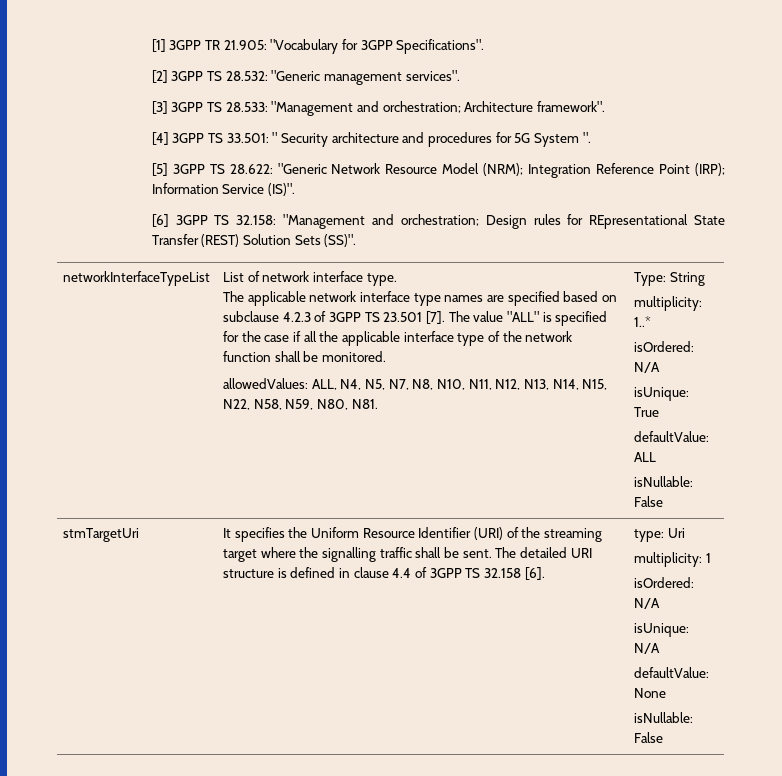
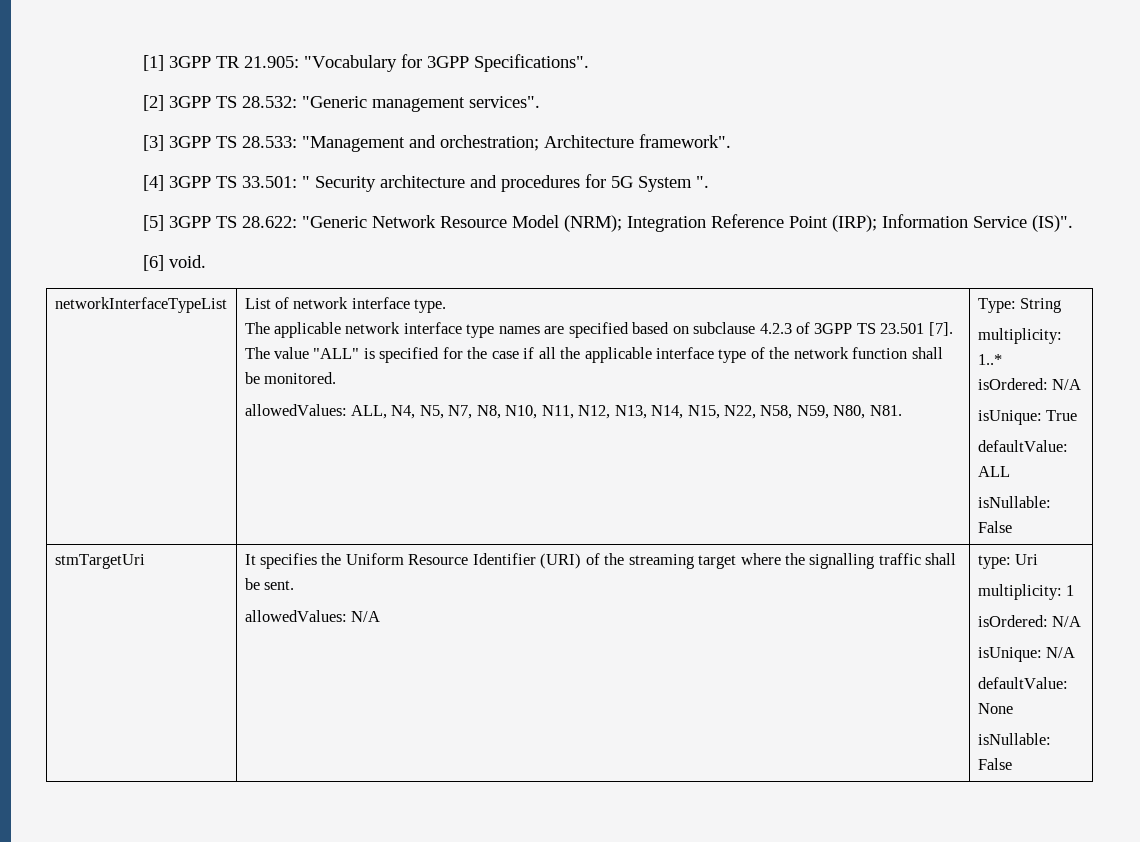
[175,214,725,229] [151,234,357,247] 3GPP TS 32.158: "Management and orchestration; Design rules for REpresentational State Transfer (REST) Solution Sets (SS)". -> [169,255,207,268] void.
[495,547,592,558] [223,567,545,580] The detailed URI structure is defined in clause 4.4 of 3GPP TS 32.158 [6]. -> [244,610,380,622] // allowedValues: N/A

